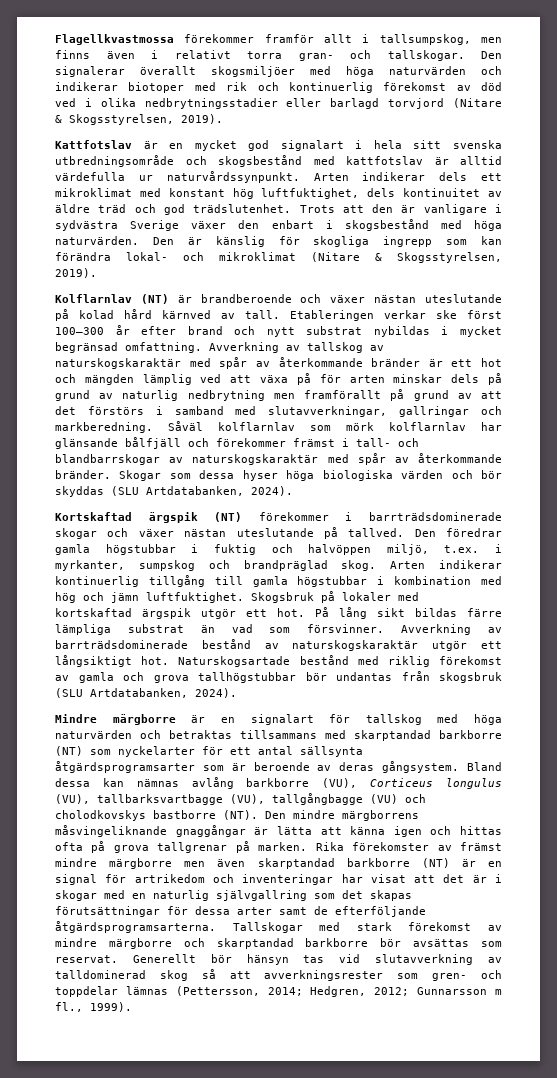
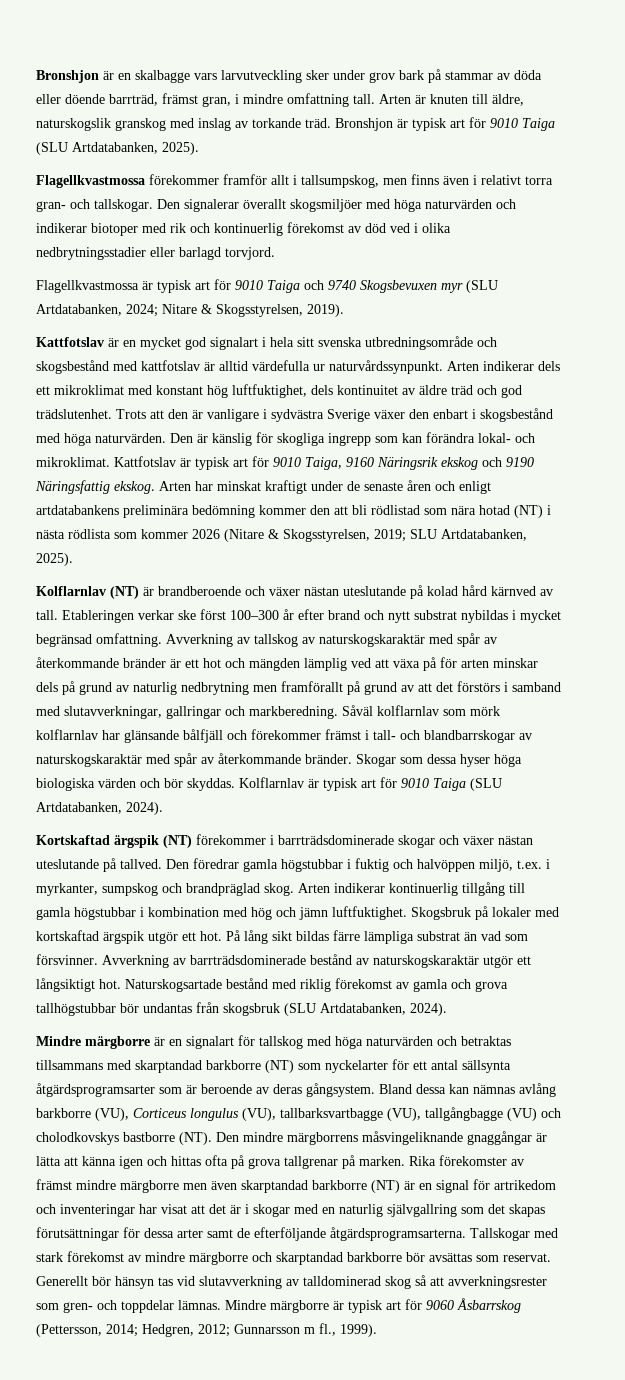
(55, 39) none -> [36,69,542,83] [36,93,524,107] [36,117,555,131] [36,142,199,155] Bronshjon är en skalbagge vars larvutveckling sker under grov bark på stammar av döda eller döende barrträd, främst gran, i mindre omfattning tall. Arten är knuten till äldre, naturskogslik granskog med inslag av torkande träd. Bronshjon är typisk art för 9010 Taiga (SLU Artdatabanken, 2025). //
[388,98,502,109] torvjord (Nitare -> [225,247,275,260] [36,279,498,293] [36,304,197,317] torvjord. // Flagellkvastmossa är typisk art för 9010 Taiga och 9740 Skogsbevuxen myr (SLU Artdatabanken, 2024; Nitare
[219,252,502,263] [55,268,97,278] mikroklimat (Nitare & Skogsstyrelsen, 2019). -> [36,456,534,470] [35,480,491,494] [36,505,551,518] [36,529,527,542] [36,553,73,566] mikroklimat. Kattfotslav är typisk art för 9010 Taiga, 9160 Näringsrik ekskog och 9190 Näringsfattig ekskog. Arten har minskat kraftigt under de senaste åren och enligt artdatabankens preliminära bedömning kommer den att bli rödlistad som nära hotad (NT) i nästa rödlista som kommer 2026 (Nitare & Skogsstyrelsen, 2019; SLU Artdatabanken, 2025).
[55,486,104,497] skyddas -> [187,777,466,791] skyddas. Kolflarnlav är typisk art för 9010 Taiga
[125,986,168,995] lämnas -> [178,1298,521,1313] lämnas. Mindre märgborre är typisk art för 9060 Åsbarrskog

